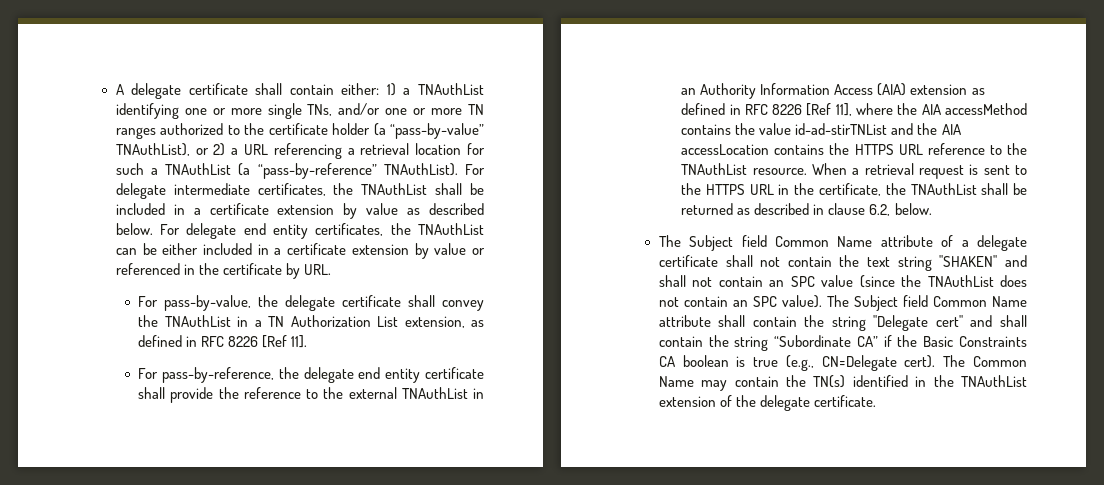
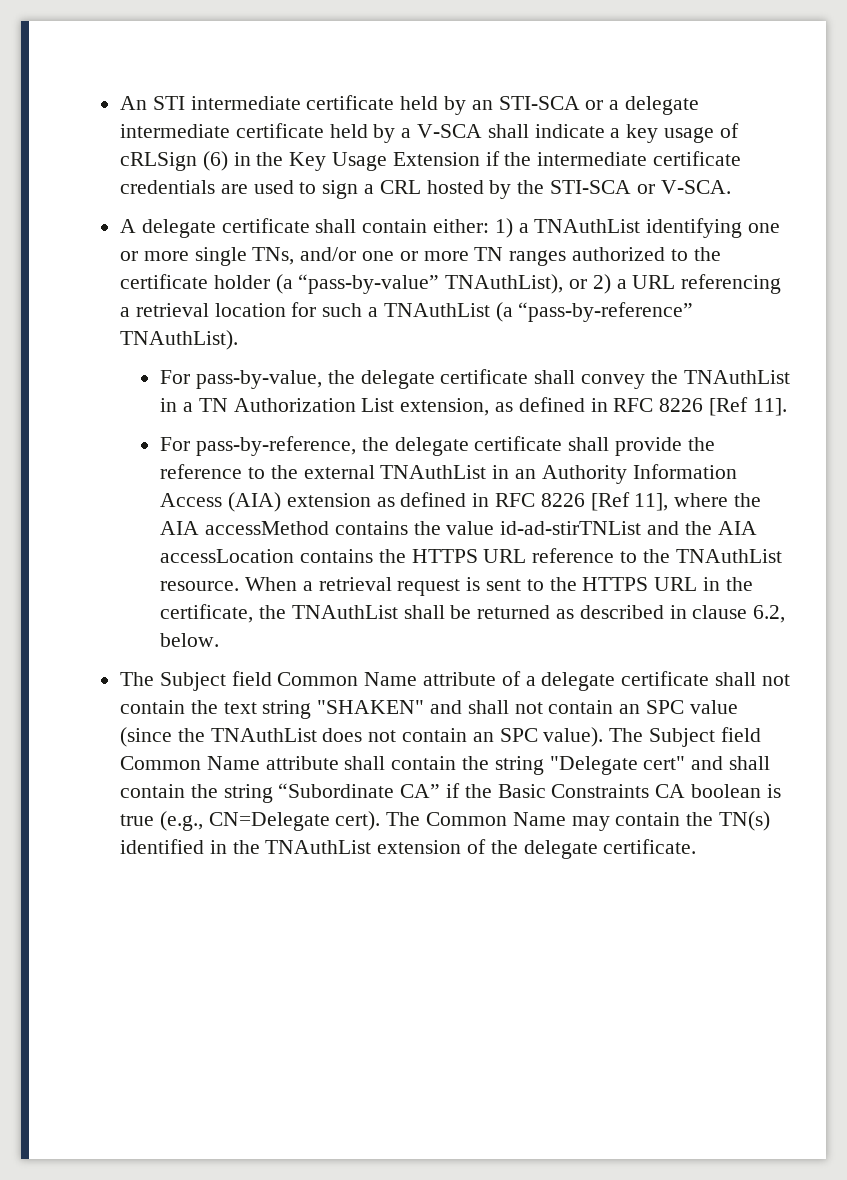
(115, 89) none -> [119,95,699,115] [119,123,739,143] [119,151,741,171] [119,180,731,199] An STI intermediate certificate held by an STI-SCA or a delegate intermediate certificate held by a V-SCA shall indicate a key usage of cRLSign (6) in the Key Usage Extension if the intermediate certificate credentials are used to sign a CRL hosted by the STI-SCA or V-SCA. //
[465,164,486,175] [115,183,484,199] [115,203,485,219] [115,223,485,239] [115,243,485,259] [115,263,332,279] For delegate intermediate certificates, the TNAuthList shall be included in a certificate extension by value as described below. For delegate end entity certificates, the TNAuthList can be either included in a certificate extension by value or referenced in the certificate by URL. -> (238, 340) none
[358,367,421,383] end entity -> (469, 446) none

